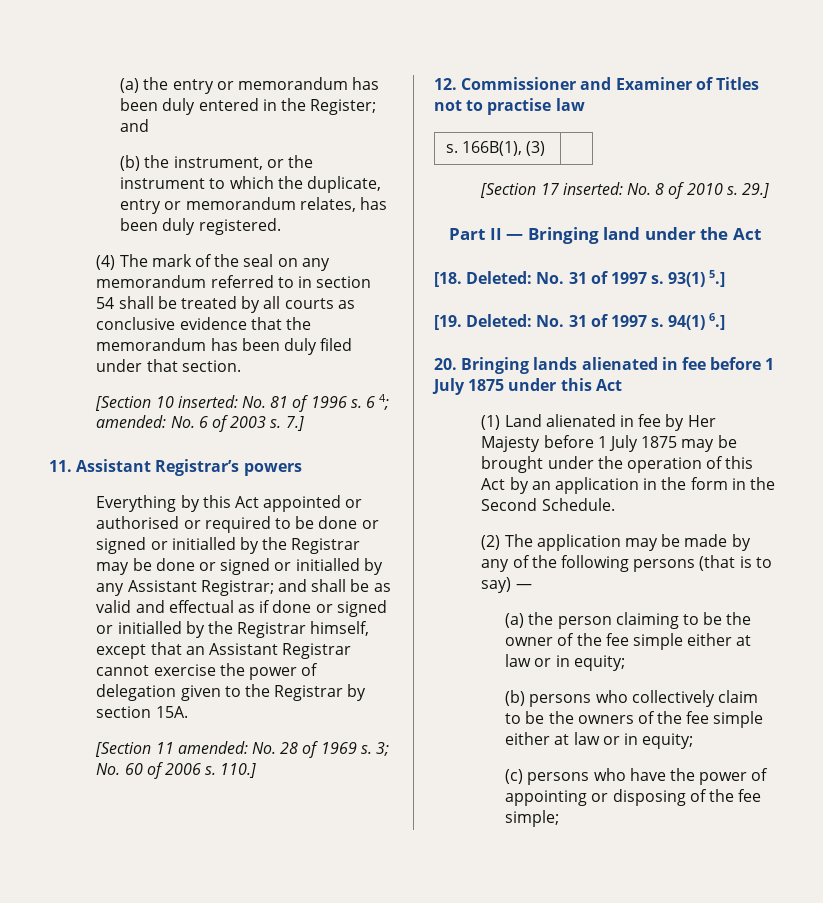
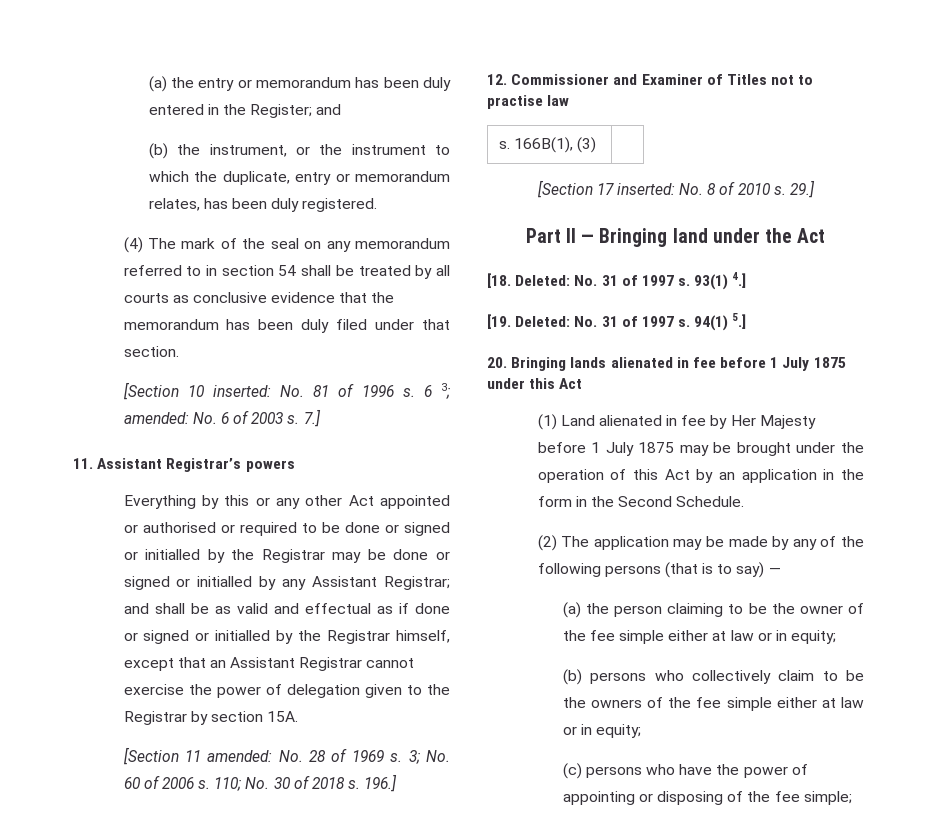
[379,394,390,410] 4; -> [441,383,450,399] 3;
(231, 501) none -> [255,495,343,509] or any other
[220,763,257,778] 110.] -> [214,774,398,792] 110; No. 30 of 2018 s. 196.]
[709,270,726,287] 5.] -> [732,272,747,288] 4.]
[709,313,726,330] 6.] -> [732,313,747,329] 5.]

